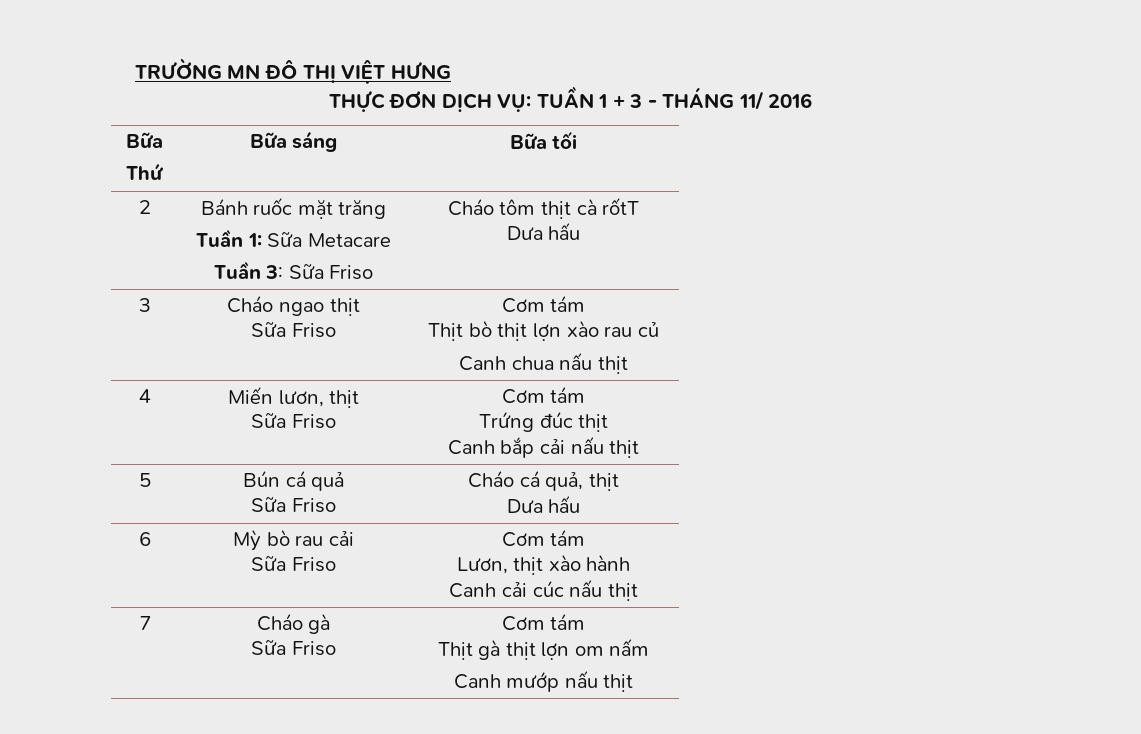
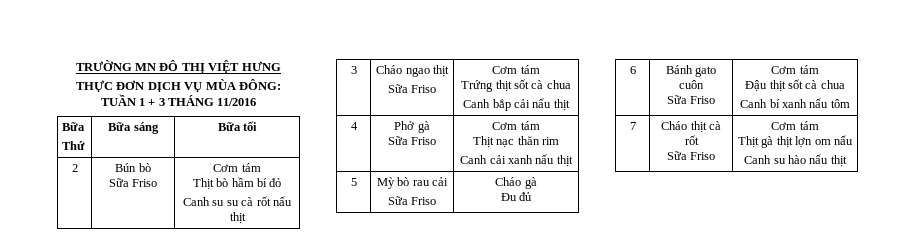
[497,94,532,112] VỤ: -> [184,79,281,92] VỤ MÙA ĐÔNG:
[647,87,813,110] - THÁNG 11/ 2016 -> [168,95,257,106] THÁNG 11/2016
[200,197,387,219] [196,229,391,247] [213,261,374,280] [447,197,640,219] [506,222,581,240] Bánh ruốc mặt trăng // Tuần 1: Sữa Metacare // Tuần 3: Sữa Friso | Cháo tôm thịt cà rốtT // Dưa hấu -> [115,163,151,172] [108,178,158,187] [213,163,261,172] [192,177,282,190] [183,196,292,206] [229,212,246,224] Bún bò // Sữa Friso | Cơm tám // Thịt bò hầm bí đỏ // Canh su su cà rốt nấu thịt
[428,320,659,341] [459,356,554,371] Thịt bò thịt lợn xào rau củ // Canh chua -> [461,79,571,92] [463,99,530,111] Trứng thịt sốt cà chua // Canh bắp cải
[227,386,360,408] [251,412,336,429] [501,386,586,404] [478,411,609,432] [447,437,565,458] Miến lươn, thịt // Sữa Friso | Cơm tám // Trứng đúc thịt // Canh bắp cải -> [394,121,430,133] [387,136,437,145] [492,121,540,130] [472,136,560,148] [460,155,533,164] Phở gà // Sữa Friso | Cơm tám // Thịt nạc thăn rim // Canh cải xanh
[242,470,345,491] [251,496,336,513] [468,470,619,491] [506,495,581,513] [139,532,151,546] [233,529,354,551] [251,555,336,572] [501,529,586,547] [456,554,631,575] [449,579,638,601] Bún cá quả // Sữa Friso | Cháo cá quả, thịt // Dưa hấu // 6 | Mỳ bò rau cải // Sữa Friso | Cơm tám // Lươn, thịt xào hành // Canh cải cúc nấu thịt -> [376,177,449,189] [387,196,437,205] [495,177,537,189] [500,192,533,201] [629,66,636,74] [665,65,717,77] [679,80,704,89] [666,95,716,104] [771,65,819,74] [745,79,845,92] [740,98,850,108] Mỳ bò rau cải // Sữa Friso | Cháo gà // Đu đủ // 6 | Bánh gato cuôn // Sữa Friso | Cơm tám // Đậu thịt sốt cà chua // Canh bí xanh nấu tôm
[308,613,331,634] gà -> [690,121,721,133] [684,135,699,145] thịt cà rốt
[609,638,650,656] [453,671,560,692] nấm // Canh mướp -> [833,135,853,145] [744,155,806,164] nấu // Canh su hào

